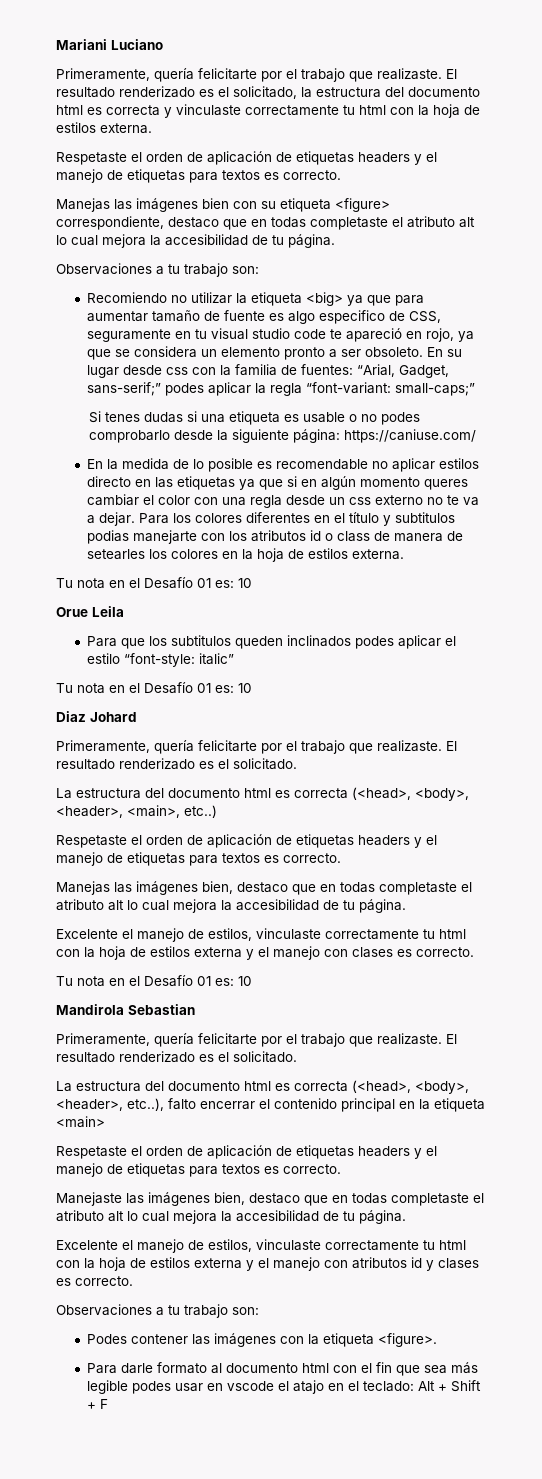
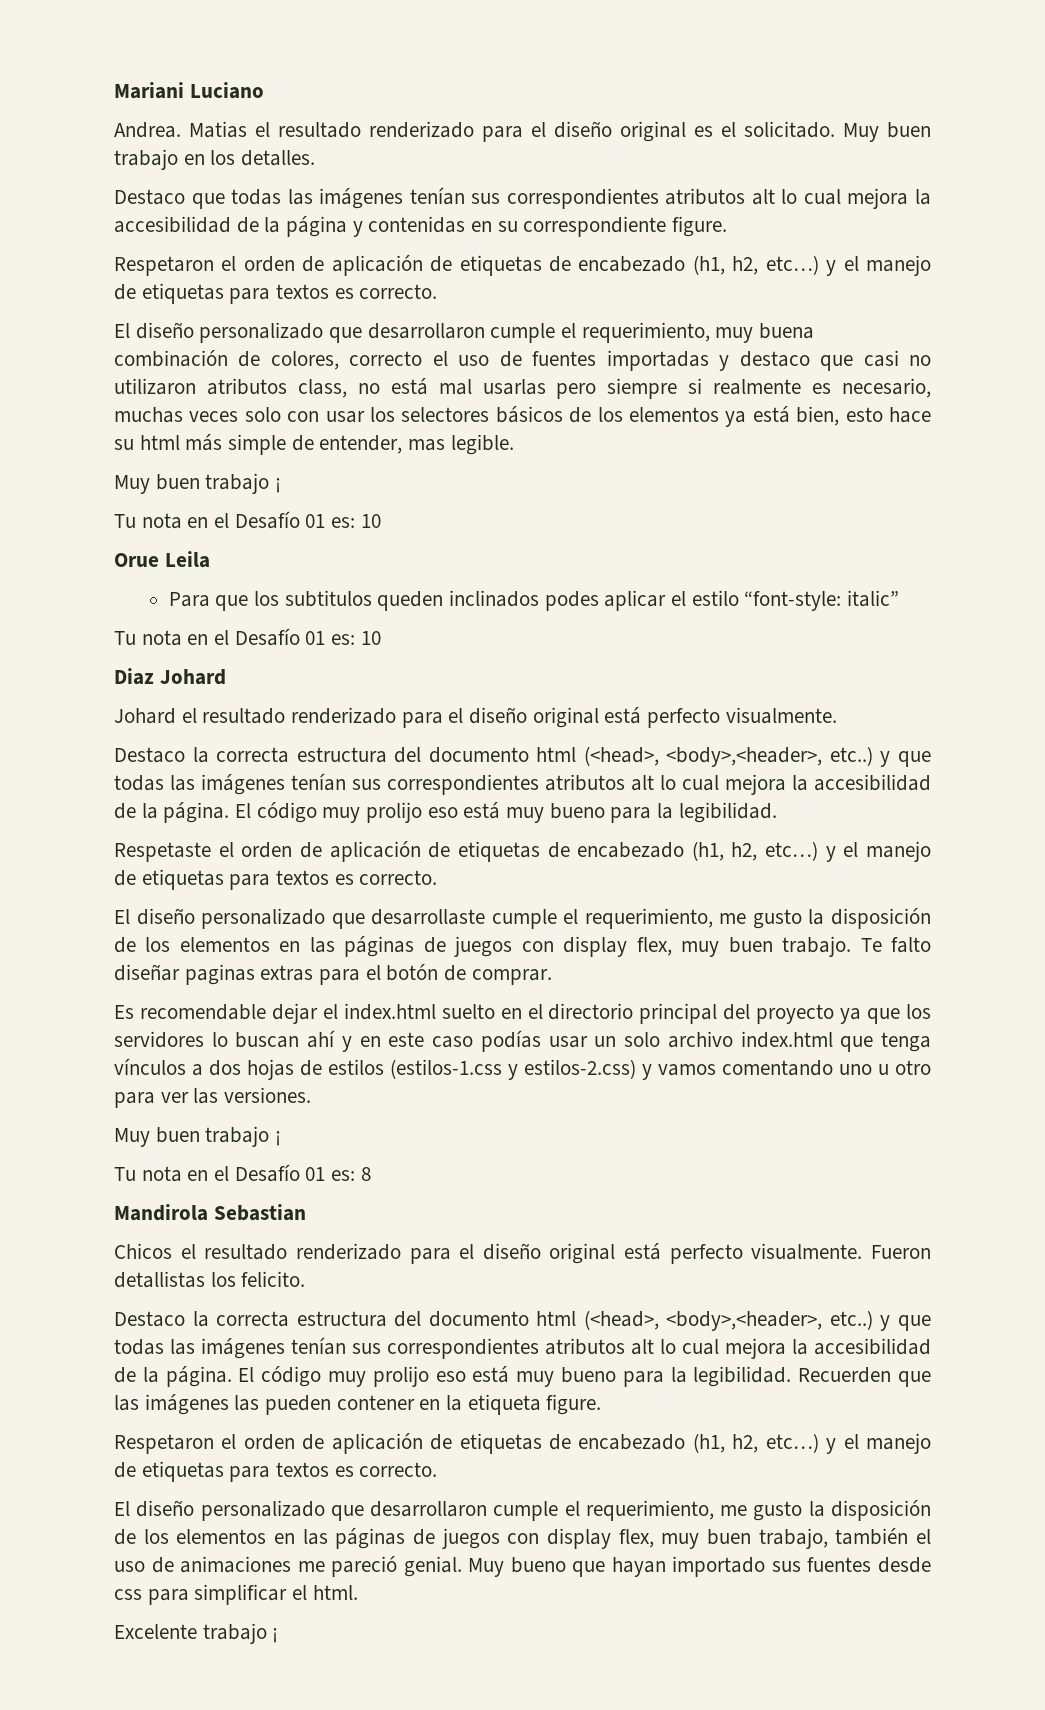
[56,68,457,82] [56,86,480,99] [56,104,480,118] [56,122,152,134] [56,151,437,165] [56,169,341,183] [56,198,390,212] [56,216,475,230] [56,234,335,248] [56,263,259,277] [87,292,425,306] [87,310,442,324] [87,328,475,342] [87,346,463,360] [87,364,450,378] [87,382,476,396] [88,411,420,425] [88,429,476,443] [87,458,480,472] [87,476,469,490] [87,494,480,508] [87,512,456,526] [87,530,464,544] [87,548,405,562] Primeramente, quería felicitarte por el trabajo que realizaste. El resultado renderizado es el solicitado, la estructura del documento html es correcta y vinculaste correctamente tu html con la hoja de estilos externa. // Respetaste el orden de aplicación de etiquetas headers y el manejo de etiquetas para textos es correcto. // Manejas las imágenes bien con su etiqueta <figure> correspondiente, destaco que en todas completaste el atributo alt lo cual mejora la accesibilidad de tu página. // Observaciones a tu trabajo son: // Recomiendo no utilizar la etiqueta <big> ya que para aumentar tamaño de fuente es algo especifico de CSS, seguramente en tu visual studio code te apareció en rojo, ya que se considera un elemento pronto a ser obsoleto. En su lugar desde css con la familia de fuentes: “Arial, Gadget, sans-serif;” podes aplicar la regla “font-variant: small-caps;” // Si tenes dudas si una etiqueta es usable o no podes comprobarlo desde la siguiente página: https://caniuse.com/ // En la medida de lo posible es recomendable no aplicar estilos directo en las etiquetas ya que si en algún momento queres cambiar el color con una regla desde un css externo no te va a dejar. Para los colores diferentes en el título y subtitulos podias manejarte con los atributos id o class de manera de setearles los colores en la hoja de estilos externa. -> [114,121,931,142] [114,149,316,170] [114,187,932,209] [114,216,728,237] [114,255,932,276] [114,283,438,304] [114,322,815,343] [114,350,931,371] [114,378,931,399] [114,406,931,427] [114,434,514,455] [114,473,282,494] Andrea. Matias el resultado renderizado para el diseño original es el solicitado. Muy buen trabajo en los detalles. // Destaco que todas las imágenes tenían sus correspondientes atributos alt lo cual mejora la accesibilidad de la página y contenidas en su correspondiente figure. // Respetaron el orden de aplicación de etiquetas de encabezado (h1, h2, etc…) y el manejo de etiquetas para textos es correcto. // El diseño personalizado que desarrollaron cumple el requerimiento, muy buena combinación de colores, correcto el uso de fuentes importadas y destaco que casi no utilizaron atributos class, no está mal usarlas pero siempre si realmente es necesario, muchas veces solo con usar los selectores básicos de los elementos ya está bien, esto hace su html más simple de entender, mas legible. // Muy buen trabajo ¡
[56,740,457,754] [56,758,297,770] [56,787,469,801] [56,805,217,818] [56,834,437,848] [56,852,341,866] [56,881,472,895] [56,899,406,913] [56,928,466,942] [56,946,474,960] [56,975,252,987] Primeramente, quería felicitarte por el trabajo que realizaste. El resultado renderizado es el solicitado. // La estructura del documento html es correcta (<head>, <body>, <header>, <main>, etc..) // Respetaste el orden de aplicación de etiquetas headers y el manejo de etiquetas para textos es correcto. // Manejas las imágenes bien, destaco que en todas completaste el atributo alt lo cual mejora la accesibilidad de tu página. // Excelente el manejo de estilos, vinculaste correctamente tu html con la hoja de estilos externa y el manejo con clases es correcto. // Tu nota en el Desafío 01 es: 10 -> [114,707,837,728] [114,746,931,767] [114,773,931,795] [114,802,777,823] [114,841,931,862] [114,869,438,890] [114,908,931,929] [114,936,932,957] [114,964,552,985] [114,1003,932,1024] [114,1030,932,1052] [114,1058,931,1080] [114,1087,312,1108] [114,1126,282,1147] [114,1164,371,1182] Johard el resultado renderizado para el diseño original está perfecto visualmente. // Destaco la correcta estructura del documento html (<head>, <body>,<header>, etc..) y que todas las imágenes tenían sus correspondientes atributos alt lo cual mejora la accesibilidad de la página. El código muy prolijo eso está muy bueno para la legibilidad. // Respetaste el orden de aplicación de etiquetas de encabezado (h1, h2, etc…) y el manejo de etiquetas para textos es correcto. // El diseño personalizado que desarrollaste cumple el requerimiento, me gusto la disposición de los elementos en las páginas de juegos con display flex, muy buen trabajo. Te falto diseñar paginas extras para el botón de comprar. // Es recomendable dejar el index.html suelto en el directorio principal del proyecto ya que los servidores lo buscan ahí y en este caso podías usar un solo archivo index.html que tenga vínculos a dos hojas de estilos (estilos-1.css y estilos-2.css) y vamos comentando uno u otro para ver las versiones. // Muy buen trabajo ¡ // Tu nota en el Desafío 01 es: 8
[56,1033,457,1047] [56,1051,297,1063] [56,1080,469,1094] [56,1098,395,1112] Primeramente, quería felicitarte por el trabajo que realizaste. El resultado renderizado es el solicitado. // La estructura del documento html es correcta (<head>, <body>, <header>, etc..), falto encerrar el contenido principal -> [114,1243,931,1264] [114,1271,306,1288] [114,1310,931,1331] [114,1337,931,1359] [114,1366,931,1387] [114,1394,415,1415] Chicos el resultado renderizado para el diseño original está perfecto visualmente. Fueron detallistas los felicito. // Destaco la correcta estructura del documento html (<head>, <body>,<header>, etc..) y que todas las imágenes tenían sus correspondientes atributos alt lo cual mejora la accesibilidad de la página. El código muy prolijo eso está muy bueno para la legibilidad. Recuerden que las imágenes las pueden contener
[56,1116,105,1128] [56,1145,437,1159] [56,1163,341,1177] [56,1192,484,1206] [56,1210,406,1224] [56,1239,466,1253] [56,1257,479,1271] [56,1276,133,1286] [56,1304,259,1318] [87,1333,438,1347] [87,1362,479,1376] [87,1380,482,1394] [87,1399,109,1409] <main> // Respetaste el orden de aplicación de etiquetas headers y el manejo de etiquetas para textos es correcto. // Manejaste las imágenes bien, destaco que en todas completaste el atributo alt lo cual mejora la accesibilidad de tu página. // Excelente el manejo de estilos, vinculaste correctamente tu html con la hoja de estilos externa y el manejo con atributos id y clases es correcto. // Observaciones a tu trabajo son: // Podes contener las imágenes con la etiqueta <figure>. // Para darle formato al documento html con el fin que sea más legible podes usar en vscode el atajo en el teclado: Alt + Shift + F -> [546,1394,602,1415] [114,1433,932,1454] [114,1461,438,1482] [114,1500,931,1521] [114,1528,931,1549] [114,1556,932,1577] [114,1584,358,1605] [114,1623,279,1644] figure. // Respetaron el orden de aplicación de etiquetas de encabezado (h1, h2, etc…) y el manejo de etiquetas para textos es correcto. // El diseño personalizado que desarrollaron cumple el requerimiento, me gusto la disposición de los elementos en las páginas de juegos con display flex, muy buen trabajo, también el uso de animaciones me pareció genial. Muy bueno que hayan importado sus fuentes desde css para simplificar el html. // Excelente trabajo ¡

